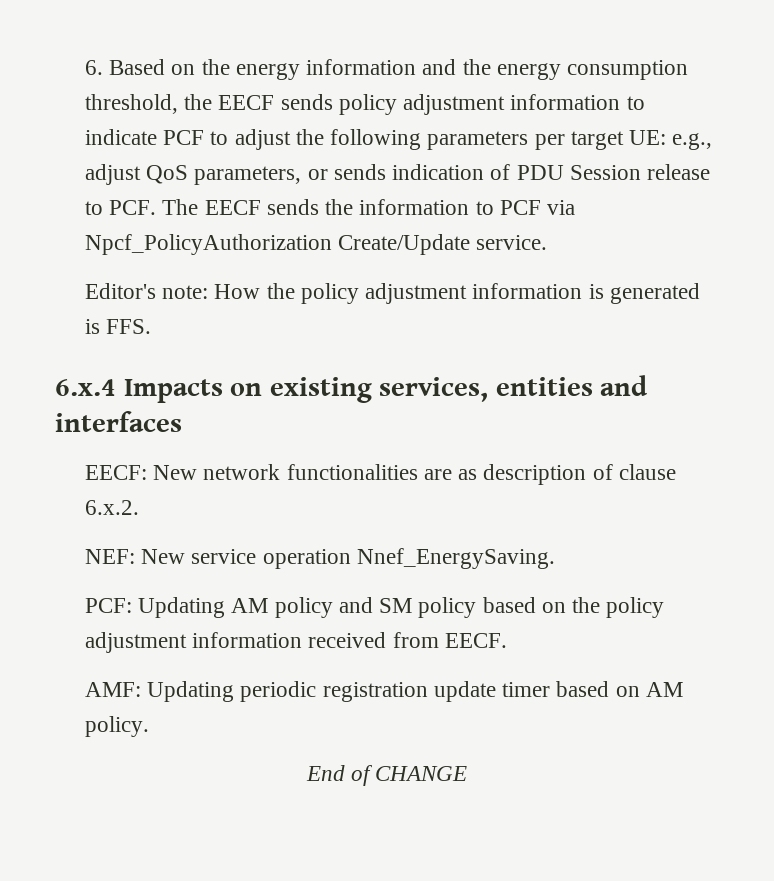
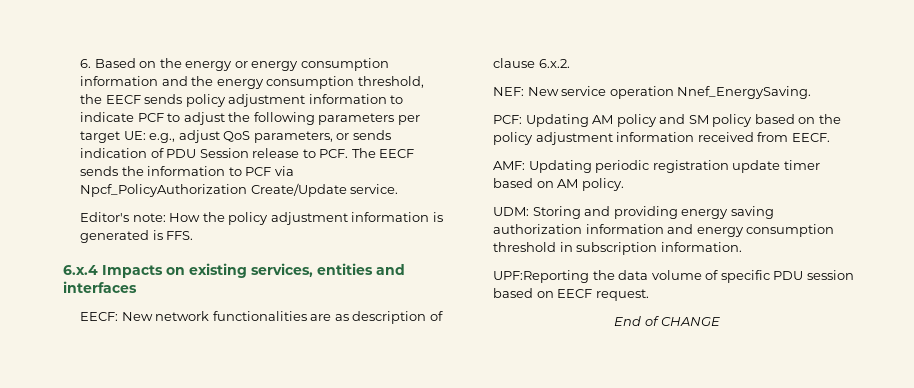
(300, 71) none -> [234,58,389,71] or energy consumption
(150, 726) none -> [493,206,774,219] [493,224,835,237] [493,242,742,255] [493,270,854,283] [493,288,649,301] // UDM: Storing and providing energy saving authorization information and energy consumption threshold in subscription information. // UPF:Reporting the data volume of specific PDU session based on EECF request.

